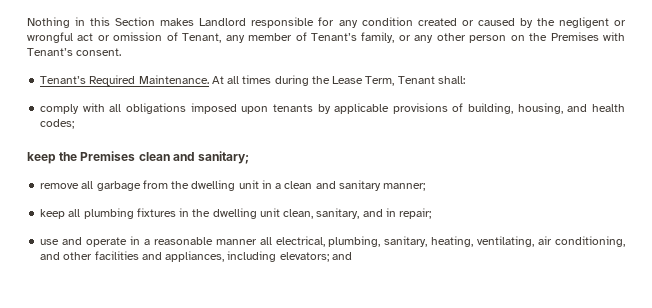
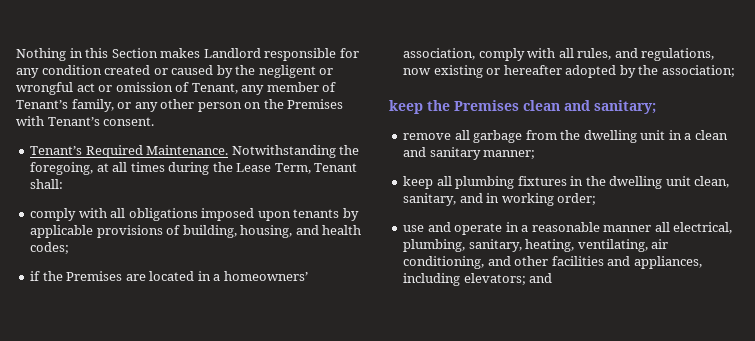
[211,76,224,84] At -> [231,145,360,158] [30,162,109,175] Notwithstanding the foregoing, at
(75, 124) none -> [30,271,308,281] [403,48,715,61] [403,65,735,78] // if the Premises are located in a homeowners’ association, comply with all rules, and regulations, now existing or hereafter adopted by the association;
[399,208,432,219] repair; -> [501,193,597,206] working order;

